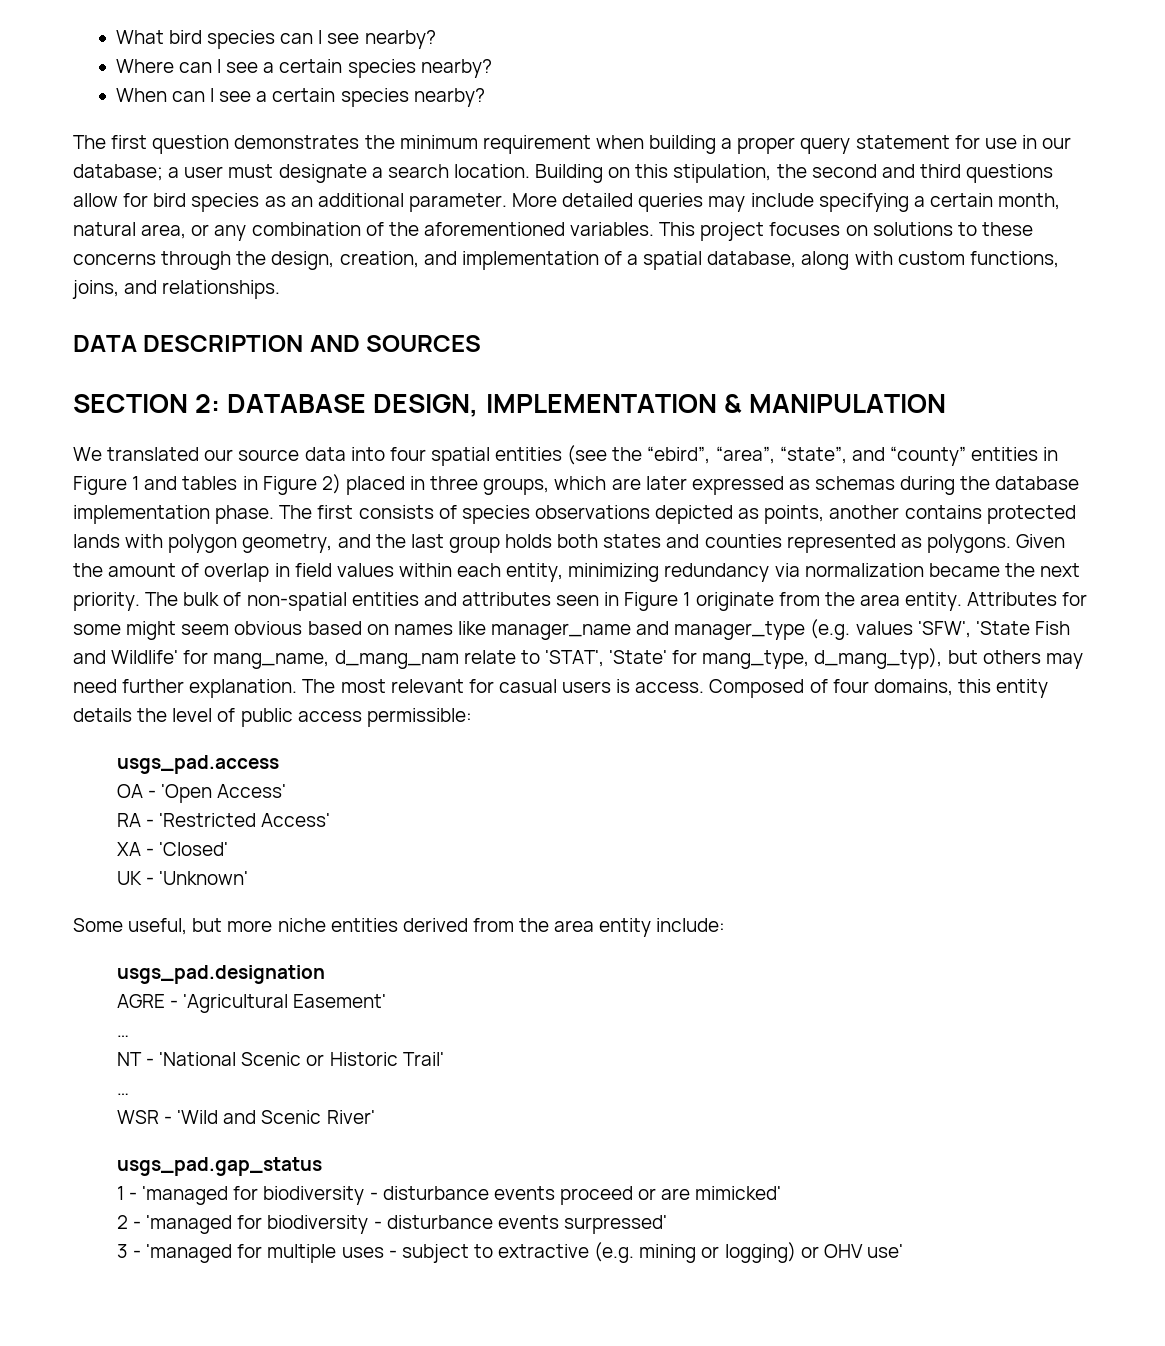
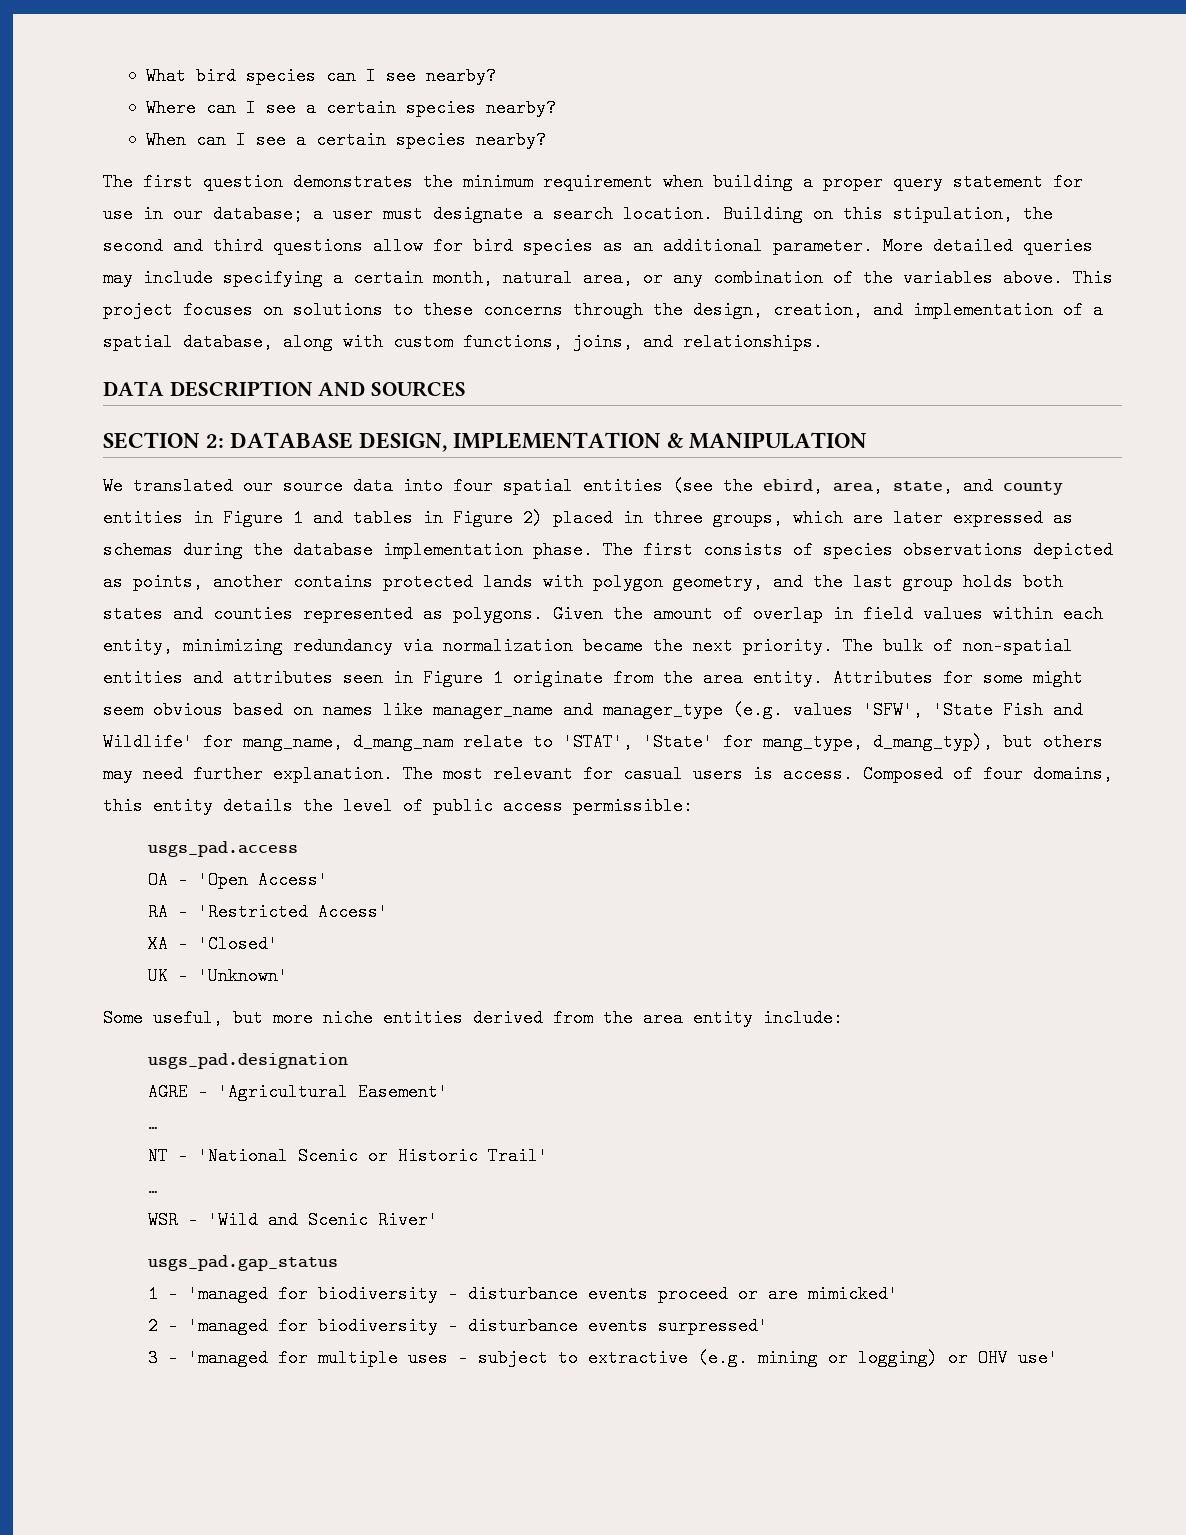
[423,222,655,236] aforementioned variables. -> [903,269,1063,287] variables above.
[647,446,966,466] “ebird”, “area”, “state”, and “county” -> [763,477,1063,495] ebird, area, state, and county

